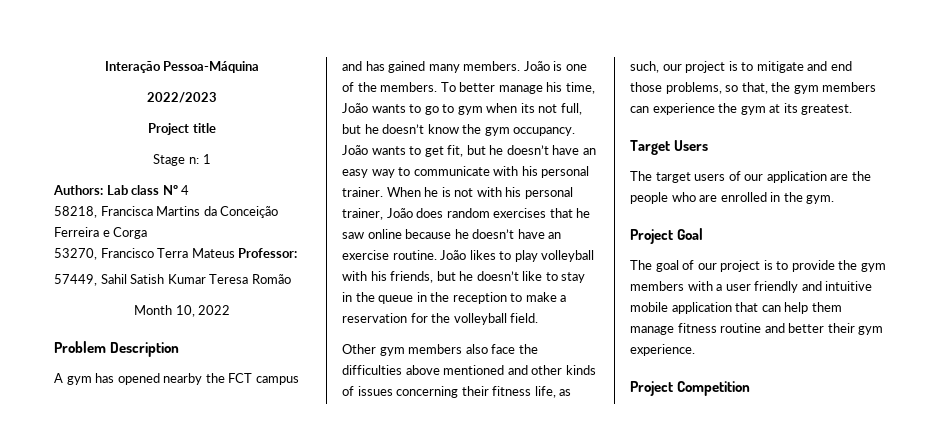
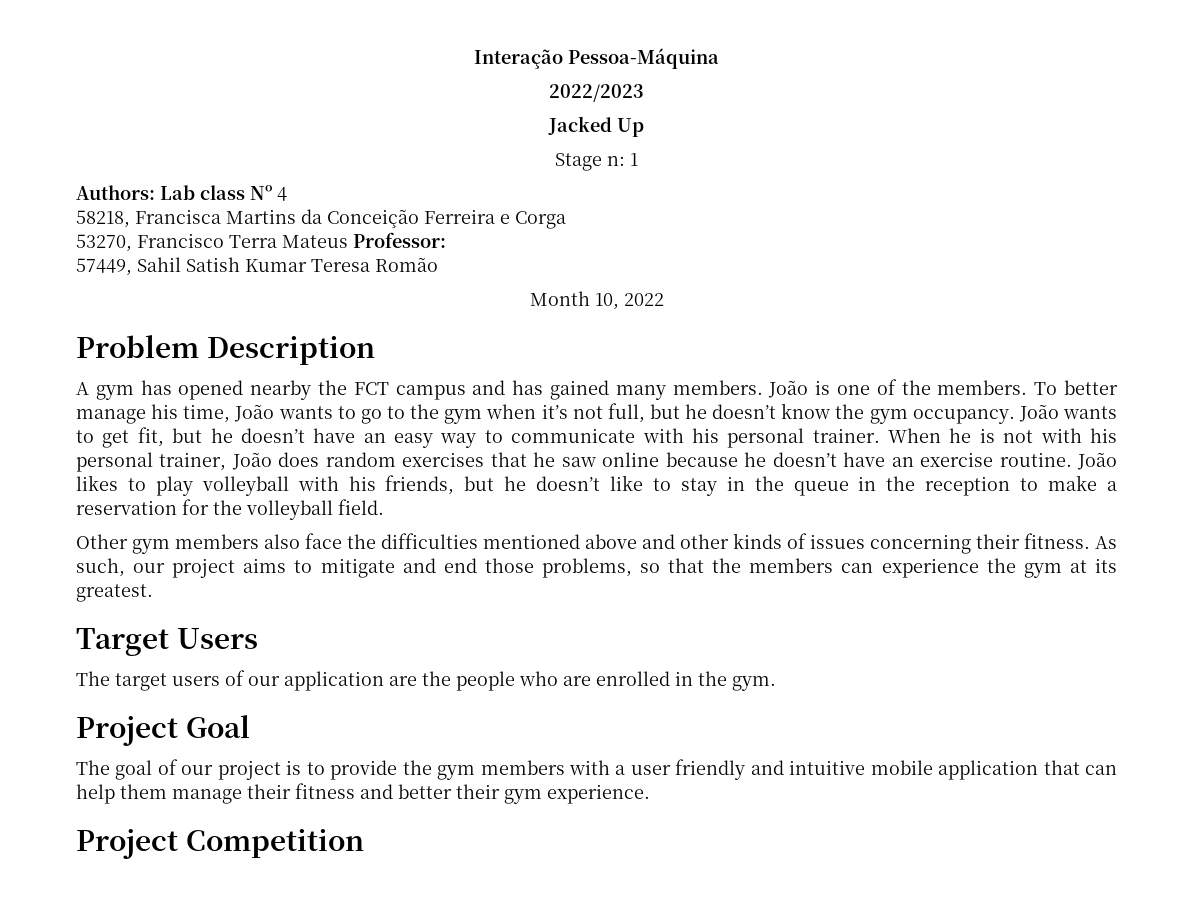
[148,123,216,135] Project title -> [548,116,644,137] Jacked Up
(455, 108) none -> [410,404,440,419] the
[520,103,535,113] its -> [541,404,568,419] it’s
[405,365,505,375] above mentioned -> [483,534,637,549] mentioned above
[492,386,572,398] fitness life, as -> [1024,533,1117,549] fitness. As
[728,61,738,71] is -> [243,558,287,573] aims
[741,82,819,94] that, the gym -> [668,558,742,573] that the
[677,323,762,333] fitness routine -> [247,783,355,799] their fitness

